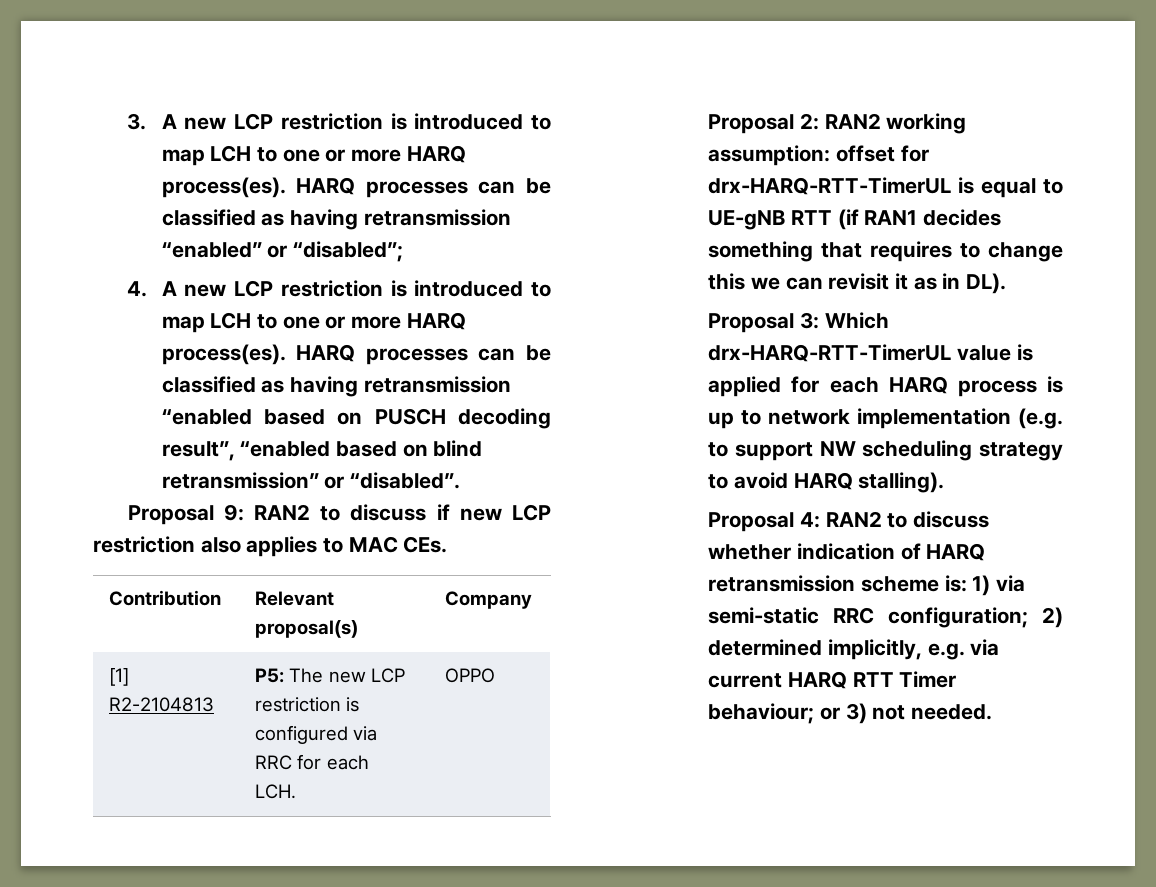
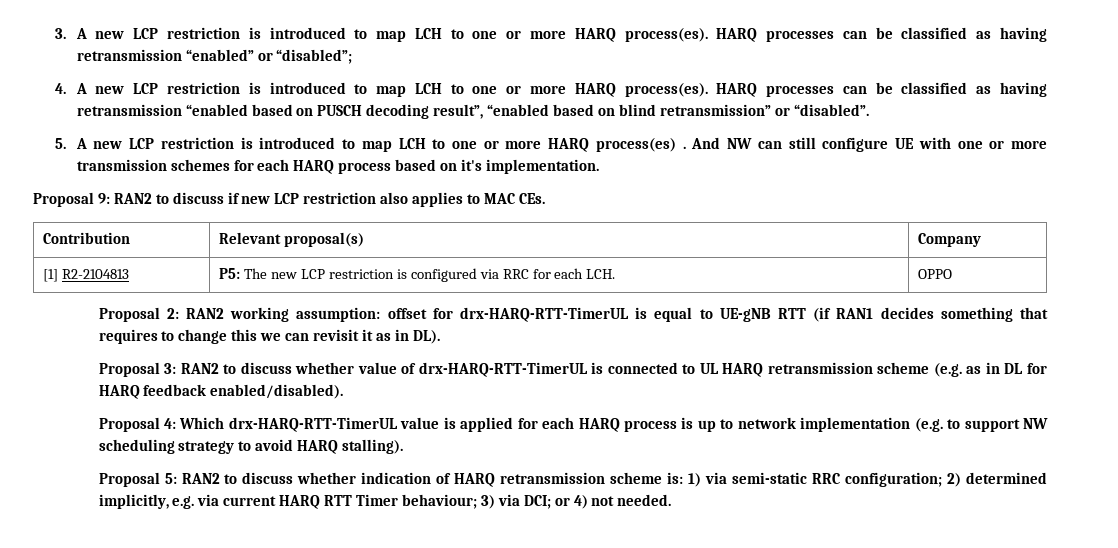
(461, 480) none -> [54,137,1047,152] [76,159,599,174] // 5. A new LCP restriction is introduced to map LCH to one or more HARQ process(es) . And NW can still configure UE with one or more transmission schemes for each HARQ process based on it's implementation.
(819, 320) none -> [180,362,1047,377] [98,384,344,399] [98,417,176,432] RAN2 to discuss whether value of drx-HARQ-RTT-TimerUL is connected to UL HARQ retransmission scheme (e.g. as in DL for HARQ feedback enabled/disabled). // Proposal 4:
[799,512,820,528] 4: -> [164,473,177,484] 5:
[819,703,867,724] or 3) -> [480,494,588,509] 3) via DCI; or 4)

